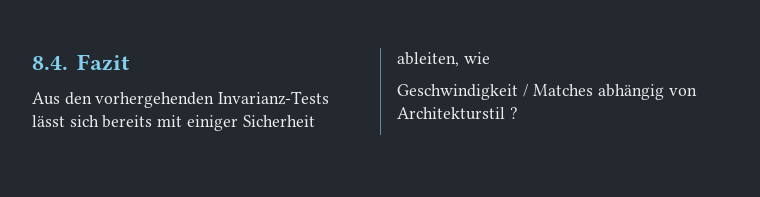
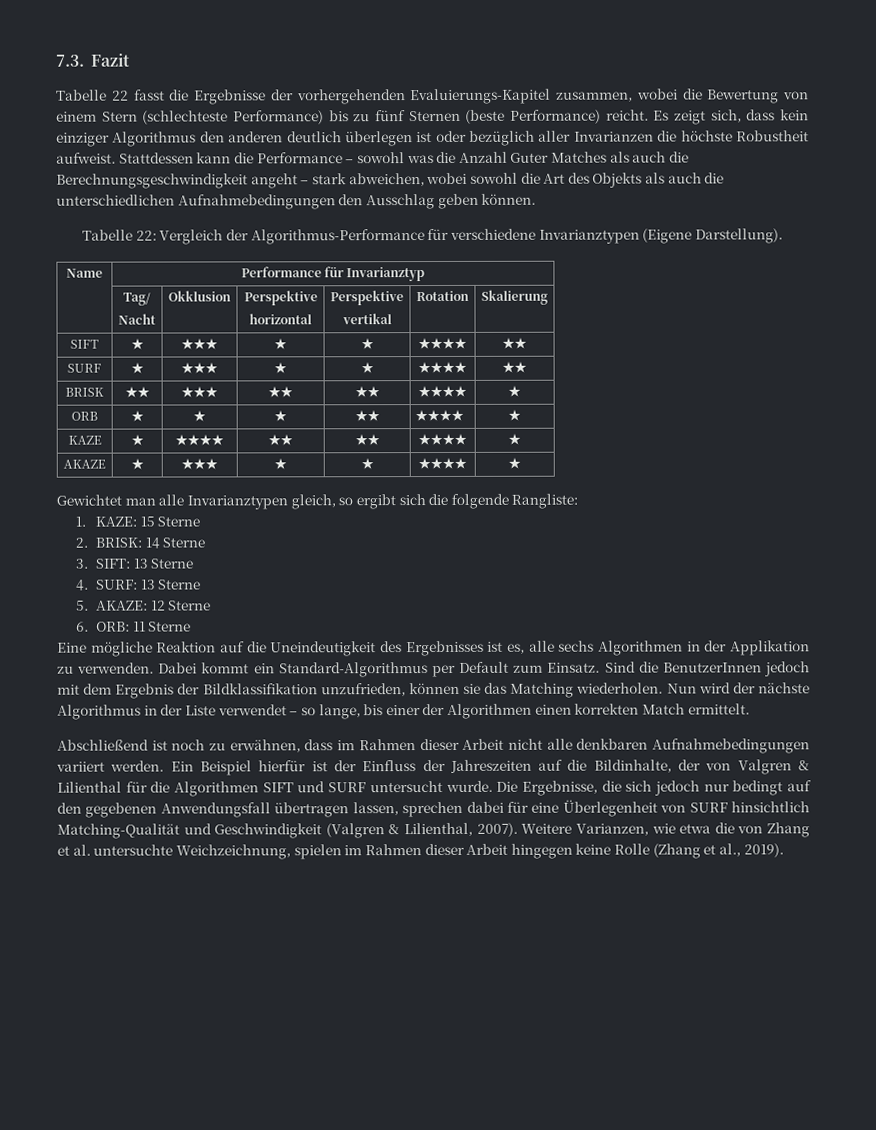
[32,56,68,70] 8.4. -> [56,54,85,67] 7.3.
[32,91,330,108] [32,115,315,131] [397,52,490,67] [397,84,697,100] [397,107,518,120] Aus den vorhergehenden Invarianz-Tests lässt sich bereits mit einiger Sicherheit ableiten, wie // Geschwindigkeit / Matches abhängig von Architekturstil ? -> [56,88,809,105] [56,109,809,125] [56,130,809,147] [56,151,690,164] [56,172,725,189] [56,193,537,210] [82,228,783,245] [66,268,103,278] [240,266,426,282] [123,292,151,306] [118,313,156,325] [168,290,231,302] [243,290,318,306] [249,313,312,325] [330,290,404,306] [341,313,392,325] [416,290,469,302] [481,289,548,305] [70,339,99,349] [130,338,144,350] [181,338,218,350] [274,338,287,350] [360,338,374,350] [418,337,467,350] [502,337,527,349] [67,363,102,373] [130,362,144,374] [181,362,218,374] [274,362,287,374] [360,362,374,374] [418,361,467,374] [502,361,527,373] [65,387,104,397] [124,386,150,398] [181,386,218,398] [268,386,293,398] [354,386,380,398] [418,385,467,398] [508,385,521,397] [71,411,98,421] [130,410,144,422] [193,410,206,422] [274,410,287,422] [354,410,380,422] [415,409,465,422] [508,409,521,421] [67,435,102,445] [130,434,144,446] [175,434,224,446] [268,434,293,446] [354,434,380,446] [418,433,467,446] [508,433,521,445] [63,459,106,469] [130,458,144,470] [181,458,218,470] [274,458,287,470] [360,458,374,470] [418,457,467,470] [508,457,521,469] [56,493,579,510] [75,516,201,527] [75,537,206,549] [75,558,195,569] [76,579,202,591] [76,600,212,611] [76,621,192,632] [57,640,810,657] [57,661,811,678] [57,682,810,699] [57,703,750,720] [57,738,810,754] [56,759,810,776] [57,780,812,797] [57,799,810,818] [57,822,811,839] [57,843,784,860] Tabelle 22 fasst die Ergebnisse der vorhergehenden Evaluierungs-Kapitel zusammen, wobei die Bewertung von einem Stern (schlechteste Performance) bis zu fünf Sternen (beste Performance) reicht. Es zeigt sich, dass kein einziger Algorithmus den anderen deutlich überlegen ist oder bezüglich aller Invarianzen die höchste Robustheit aufweist. Stattdessen kann die Performance – sowohl was die Anzahl Guter Matches als auch die Berechnungsgeschwindigkeit angeht – stark abweichen, wobei sowohl die Art des Objekts als auch die unterschiedlichen Aufnahmebedingungen den Ausschlag geben können. // Tabelle 22: Vergleich der Algorithmus-Performance für verschiedene Invarianztypen (Eigene Darstellung). // Name | Performance für Invarianztyp // | Tag/ // Nacht | Okklusion | Perspektive // horizontal | Perspektive // vertikal | Rotation | Skalierung // SIFT | ★ | ★★★ | ★ | ★ | ★★★★ | ★★ // SURF | ★ | ★★★ | ★ | ★ | ★★★★ | ★★ // BRISK | ★★ | ★★★ | ★★ | ★★ | ★★★★ | ★ // ORB | ★ | ★ | ★ | ★★ | ★★★★ | ★ // KAZE | ★ | ★★★★ | ★★ | ★★ | ★★★★ | ★ // AKAZE | ★ | ★★★ | ★ | ★ | ★★★★ | ★ // Gewichtet man alle Invarianztypen gleich, so ergibt sich die folgende Rangliste: // 1. KAZE: 15 Sterne // 2. BRISK: 14 Sterne // 3. SIFT: 13 Sterne // 4. SURF: 13 Sterne // 5. AKAZE: 12 Sterne // 6. ORB: 11 Sterne // Eine mögliche Reaktion auf die Uneindeutigkeit des Ergebnisses ist es, alle sechs Algorithmen in der Applikation zu verwenden. Dabei kommt ein Standard-Algorithmus per Default zum Einsatz. Sind die BenutzerInnen jedoch mit dem Ergebnis der Bildklassifikation unzufrieden, können sie das Matching wiederholen. Nun wird der nächste Algorithmus in der Liste verwendet – so lange, bis einer der Algorithmen einen korrekten Match ermittelt. // Abschließend ist noch zu erwähnen, dass im Rahmen dieser Arbeit nicht alle denkbaren Aufnahmebedingungen variiert werden. Ein Beispiel hierfür ist der Einfluss der Jahreszeiten auf die Bildinhalte, der von Valgren & Lilienthal für die Algorithmen SIFT und SURF untersucht wurde. Die Ergebnisse, die sich jedoch nur bedingt auf den gegebenen Anwendungsfall übertragen lassen, sprechen dabei für eine Überlegenheit von SURF hinsichtlich Matching-Qualität und Geschwindigkeit (Valgren & Lilienthal, 2007). Weitere Varianzen, wie etwa die von Zhang et al. untersuchte Weichzeichnung, spielen im Rahmen dieser Arbeit hingegen keine Rolle (Zhang et al., 2019).

